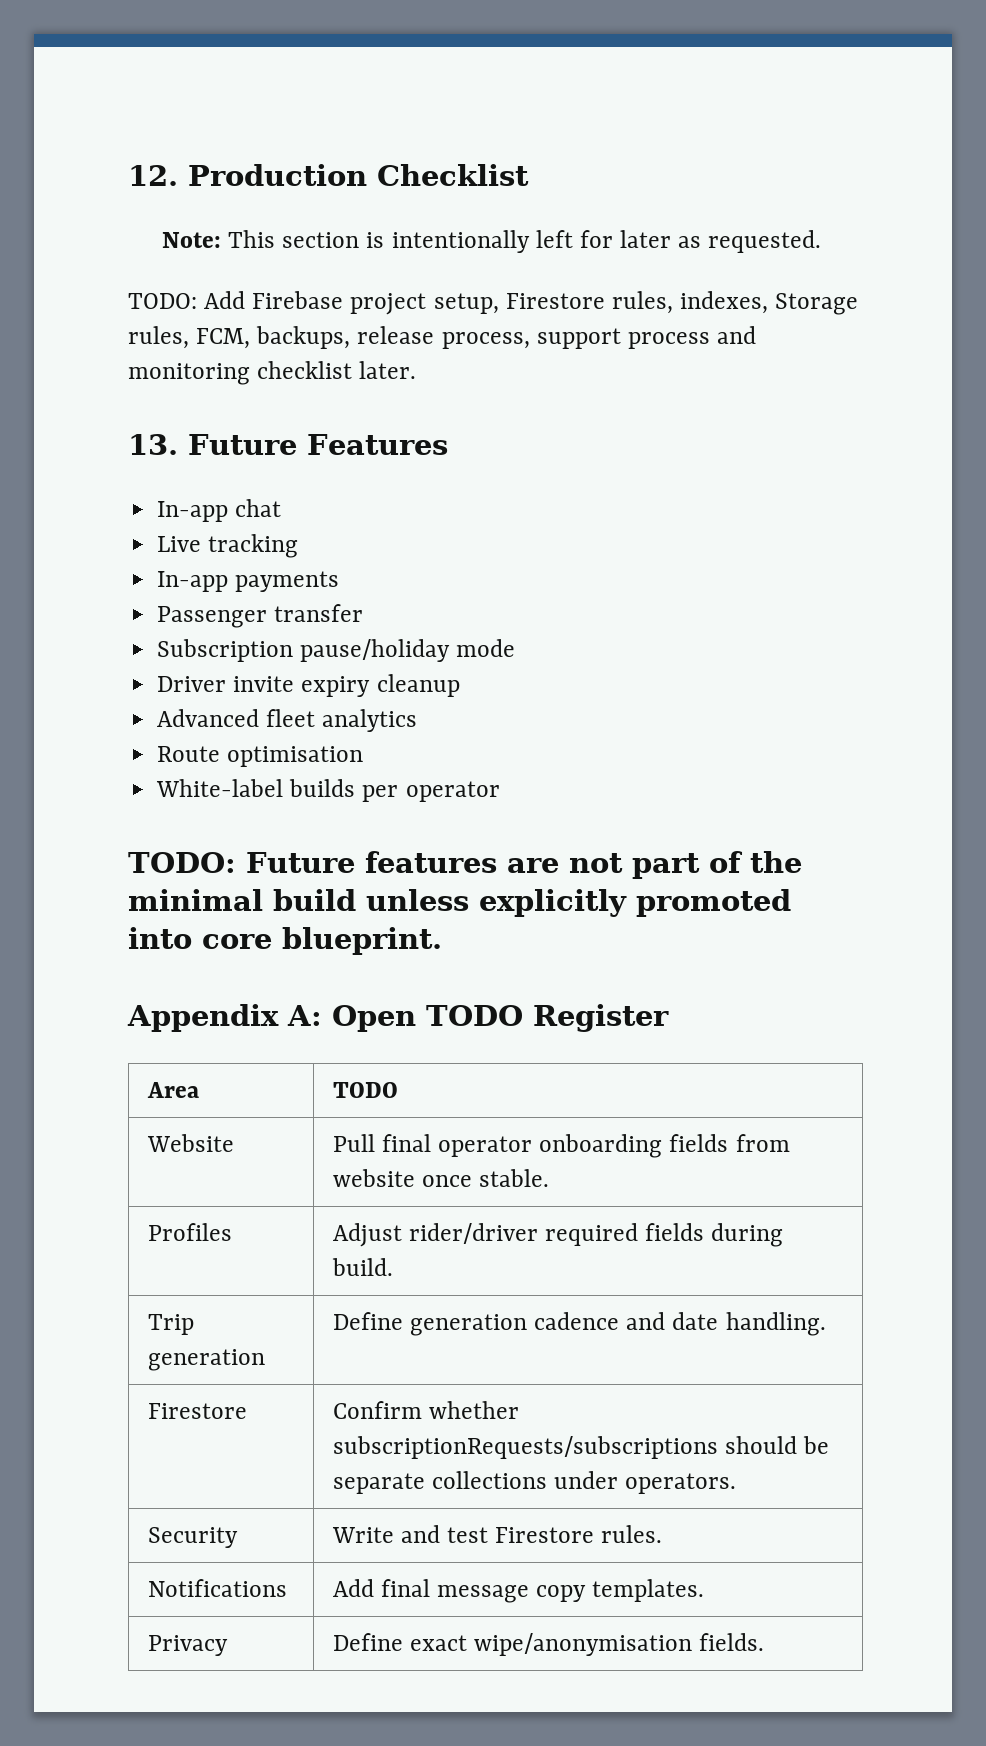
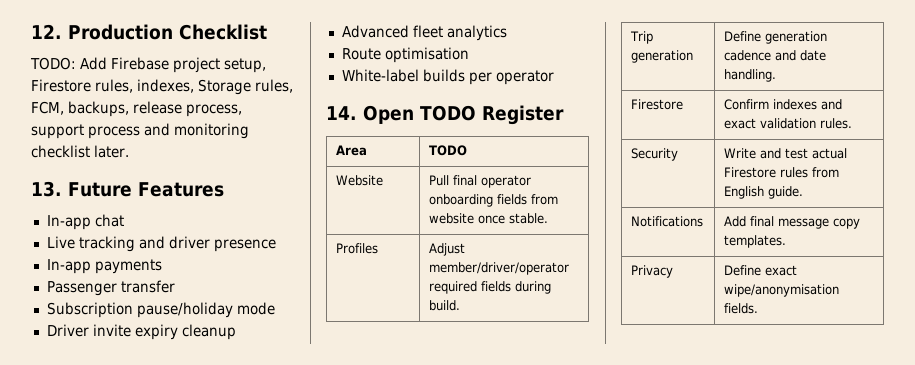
[161,230,822,253] // Note: This section is intentionally left for later as requested. -> (267, 32) none
(299, 546) none -> [138,236,276,252] and driver presence
[128,851,802,879] [128,889,791,917] [128,927,442,955] [127,1004,322,1032] TODO: Future features are not part of the minimal build unless explicitly promoted into core blueprint. // Appendix A: -> [326,106,357,120] 14.
[408,1223,538,1244] rider/driver -> [429,262,570,275] member/driver/operator
[428,1401,519,1419] [332,1436,830,1459] [332,1471,737,1494] [147,1527,238,1548] [331,1525,663,1543] whether subscriptionRequests/subscriptions should be separate collections under operators. // Security | Write and test Firestore rules. -> [773,99,843,110] [724,118,853,129] [631,148,679,161] [724,148,848,159] [724,167,840,178] [724,186,804,199] indexes and exact validation rules. // Security | Write and test actual Firestore rules from English guide.

